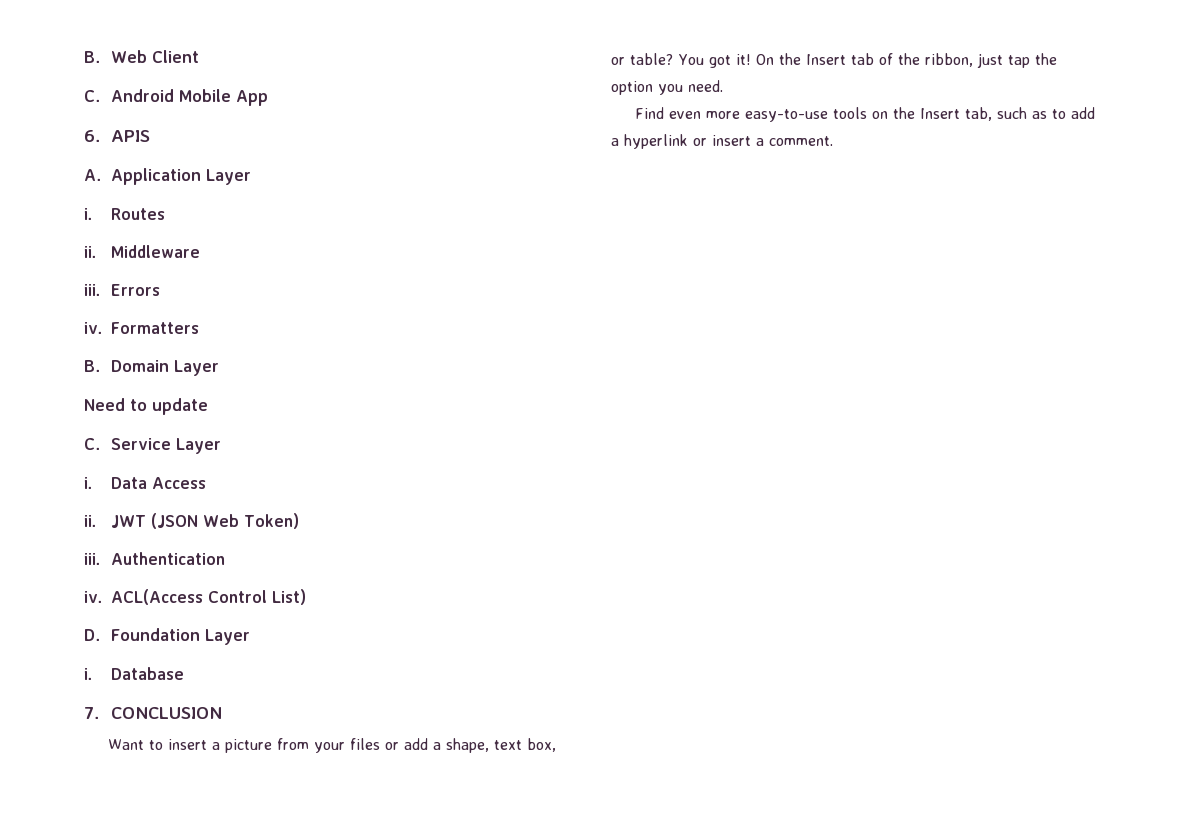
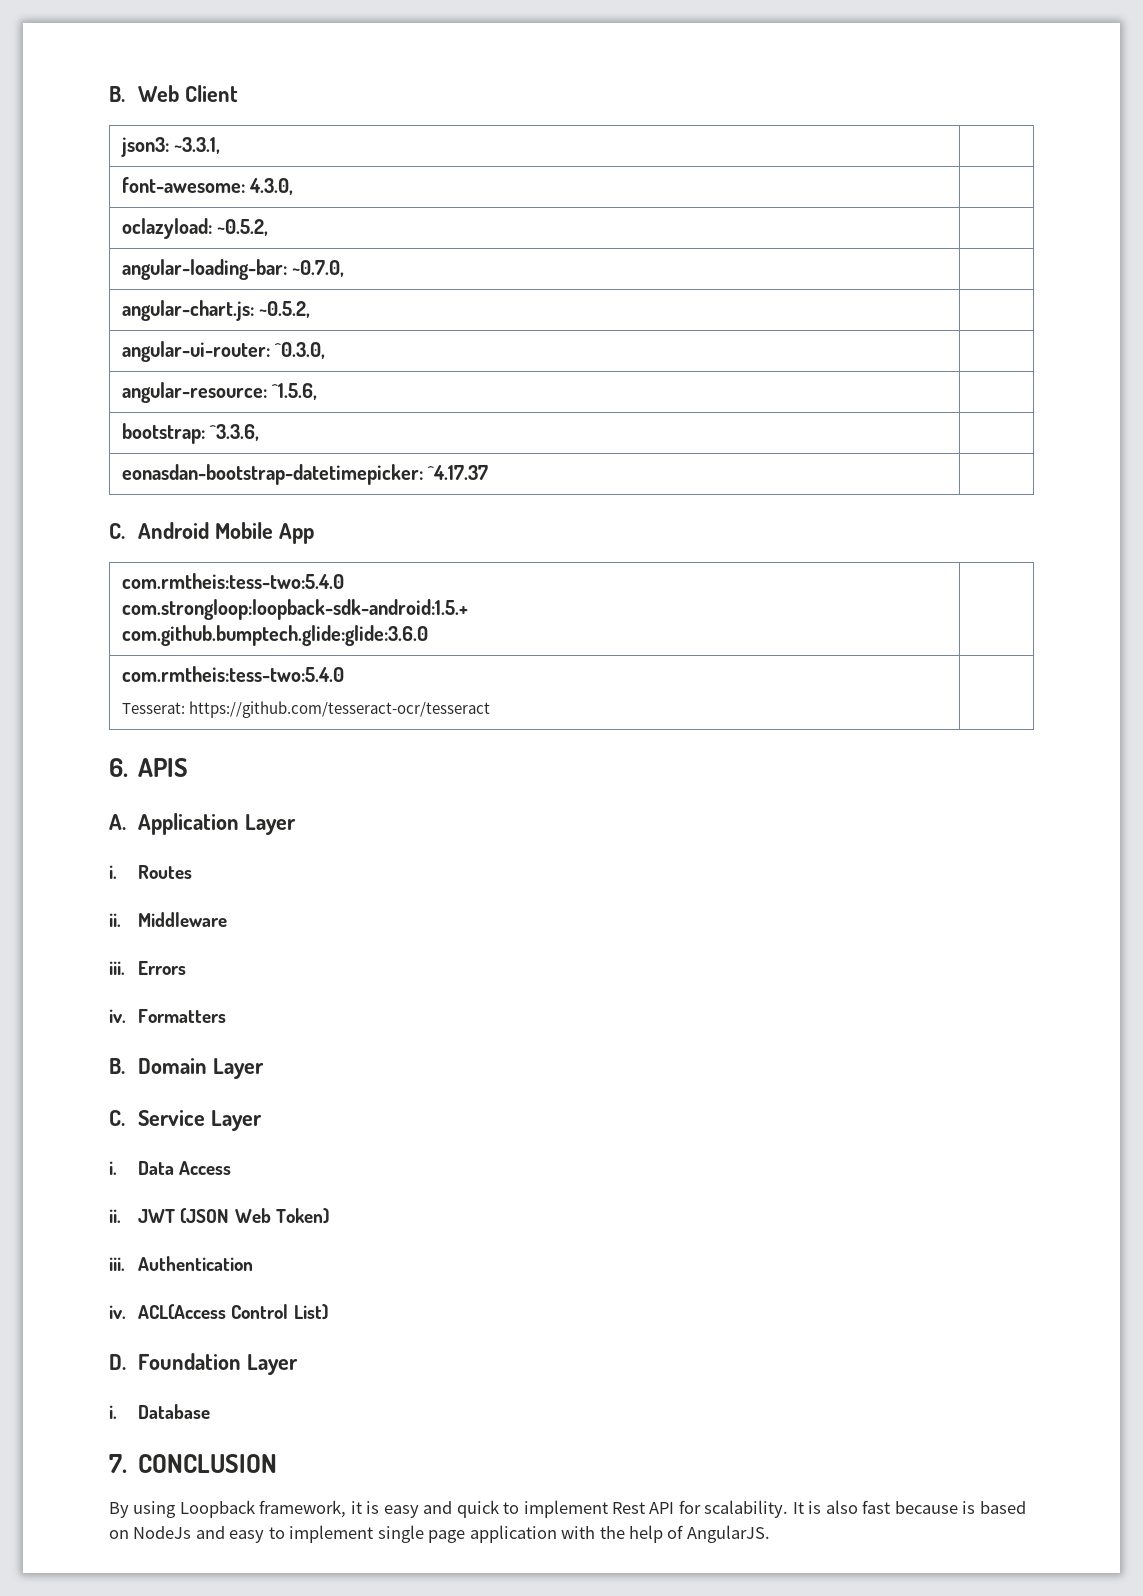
[84,89,269,106] // C. Android Mobile App -> [120,137,221,157] [121,177,294,195] [121,218,269,239] [121,259,345,280] [121,300,311,321] [121,341,326,362] [121,382,318,403] [121,423,260,444] [121,464,489,485] [109,522,315,544] [121,573,344,589] [121,599,468,620] [121,625,428,646] [121,666,344,682] [121,701,490,718] // json3: ~3.3.1, | // font-awesome: 4.3.0, | // oclazyload: ~0.5.2, | // angular-loading-bar: ~0.7.0, | // angular-chart.js: ~0.5.2, | // angular-ui-router: ^0.3.0, | // angular-resource: ^1.5.6, | // bootstrap: ^3.3.6, | // eonasdan-bootstrap-datetimepicker: ^4.17.37 | // C. Android Mobile App // com.rmtheis:tess-two:5.4.0 // com.strongloop:loopback-sdk-android:1.5.+ // com.github.bumptech.glide:glide:3.6.0 | // com.rmtheis:tess-two:5.4.0 // Tesserat: https://github.com/tesseract-ocr/tesseract |
[84,398,208,415] // Need to update -> (265, 1068) none
[108,738,557,753] [611,53,1057,68] [611,80,723,95] [635,107,1096,122] [611,134,833,149] Want to insert a picture from your files or add a shape, text box, or table? You got it! On the Insert tab of the ribbon, just tap the option you need. // Find even more easy-to-use tools on the Insert tab, such as to add a hyperlink or insert a comment. -> [109,1500,1026,1518] [109,1525,770,1543] By using Loopback framework, it is easy and quick to implement Rest API for scalability. It is also fast because is based on NodeJs and easy to implement single page application with the help of AngularJS.

